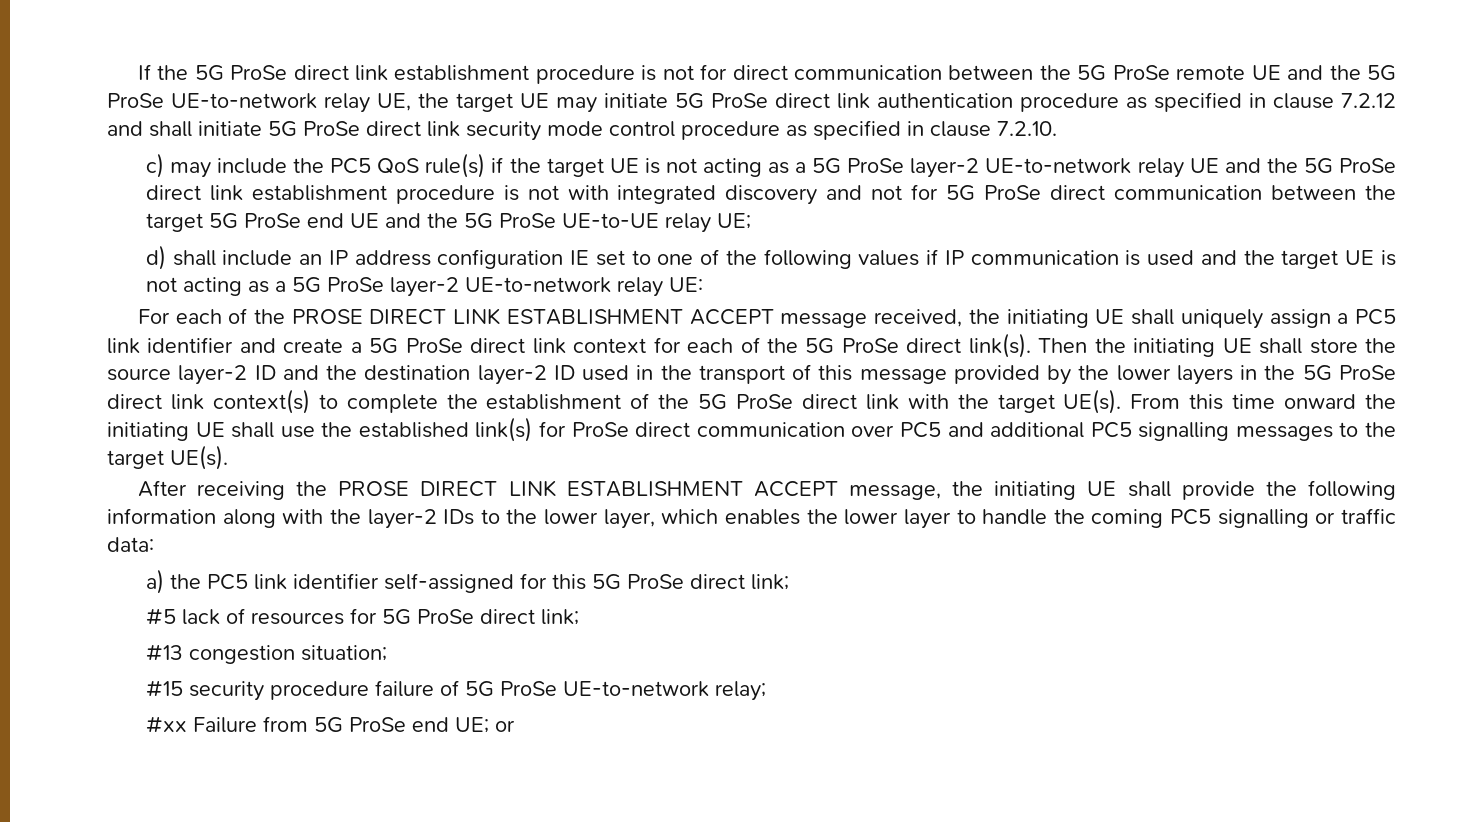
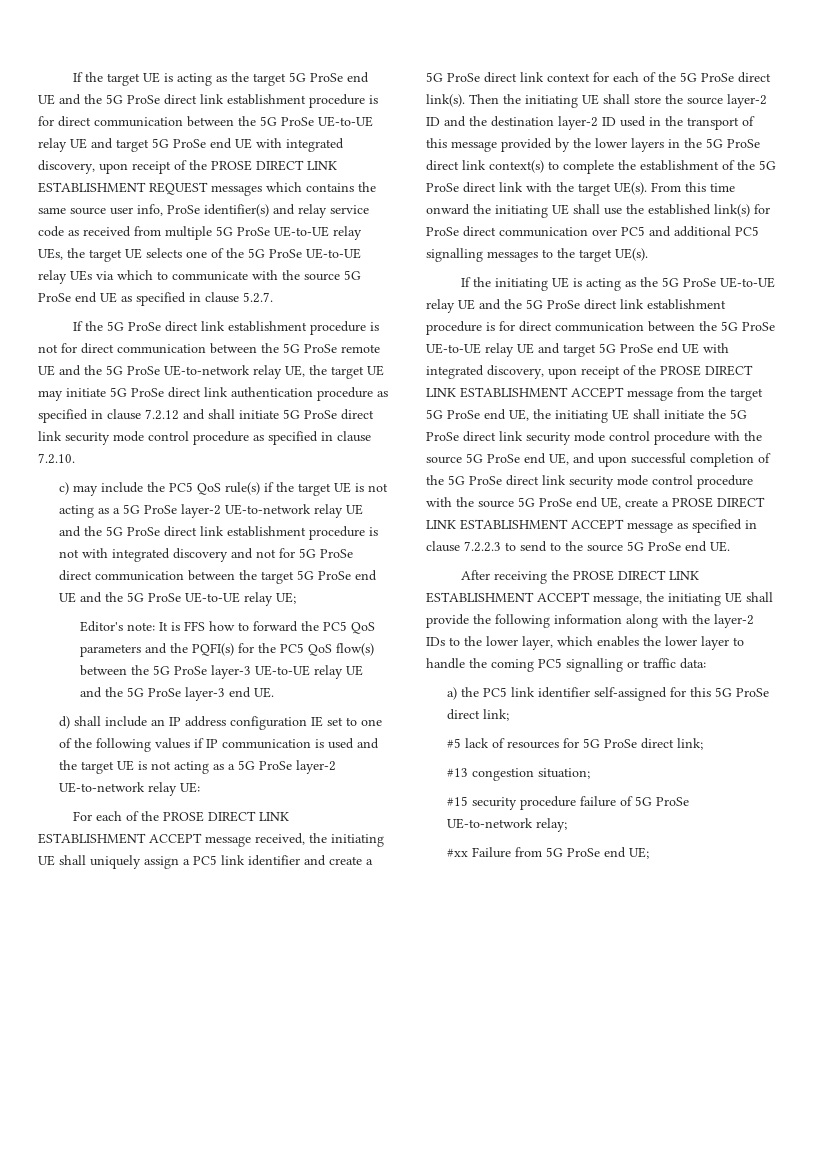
[137,64,189,80] If the -> [73,72,370,86] [38,94,378,108] [38,116,373,127] [38,138,344,152] [38,160,337,174] [38,182,376,196] [38,204,369,218] [38,226,362,240] [38,248,361,262] [38,270,361,284] [38,292,273,306] [73,321,104,331] If the target UE is acting as the target 5G ProSe end UE and the 5G ProSe direct link establishment procedure is for direct communication between the 5G ProSe UE-to-UE relay UE and target 5G ProSe end UE with integrated discovery, upon receipt of the PROSE DIRECT LINK ESTABLISHMENT REQUEST messages which contains the same source user info, ProSe identifier(s) and relay service code as received from multiple 5G ProSe UE-to-UE relay UEs, the target UE selects one of the 5G ProSe UE-to-UE relay UEs via which to communicate with the source 5G ProSe end UE as specified in clause 5.2.7. // If the
(751, 221) none -> [80,621,376,634] [80,643,375,657] [80,665,364,679] [80,687,275,701] // Editor's note: It is FFS how to forward the PC5 QoS parameters and the PQFI(s) for the PC5 QoS flow(s) between the 5G ProSe layer-3 UE-to-UE relay UE and the 5G ProSe layer-3 end UE.
(228, 457) none -> [461,277,776,291] [426,299,726,313] [426,321,775,335] [426,343,729,357] [426,365,753,379] [426,387,763,401] [426,409,747,423] [426,431,762,445] [426,453,771,467] [426,475,753,489] [426,497,765,509] [426,519,757,533] [426,541,730,552] // If the initiating UE is acting as the 5G ProSe UE-to-UE relay UE and the 5G ProSe direct link establishment procedure is for direct communication between the 5G ProSe UE-to-UE relay UE and target 5G ProSe end UE with integrated discovery, upon receipt of the PROSE DIRECT LINK ESTABLISHMENT ACCEPT message from the target 5G ProSe end UE, the initiating UE shall initiate the 5G ProSe direct link security mode control procedure with the source 5G ProSe end UE, and upon successful completion of the 5G ProSe direct link security mode control procedure with the source 5G ProSe end UE, create a PROSE DIRECT LINK ESTABLISHMENT ACCEPT message as specified in clause 7.2.2.3 to send to the source 5G ProSe end UE.
[494,720,515,732] or -> (650, 853) none

